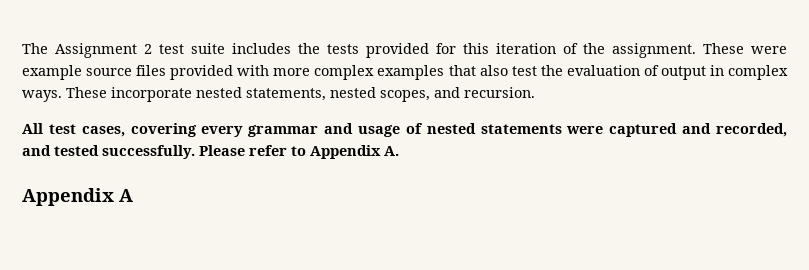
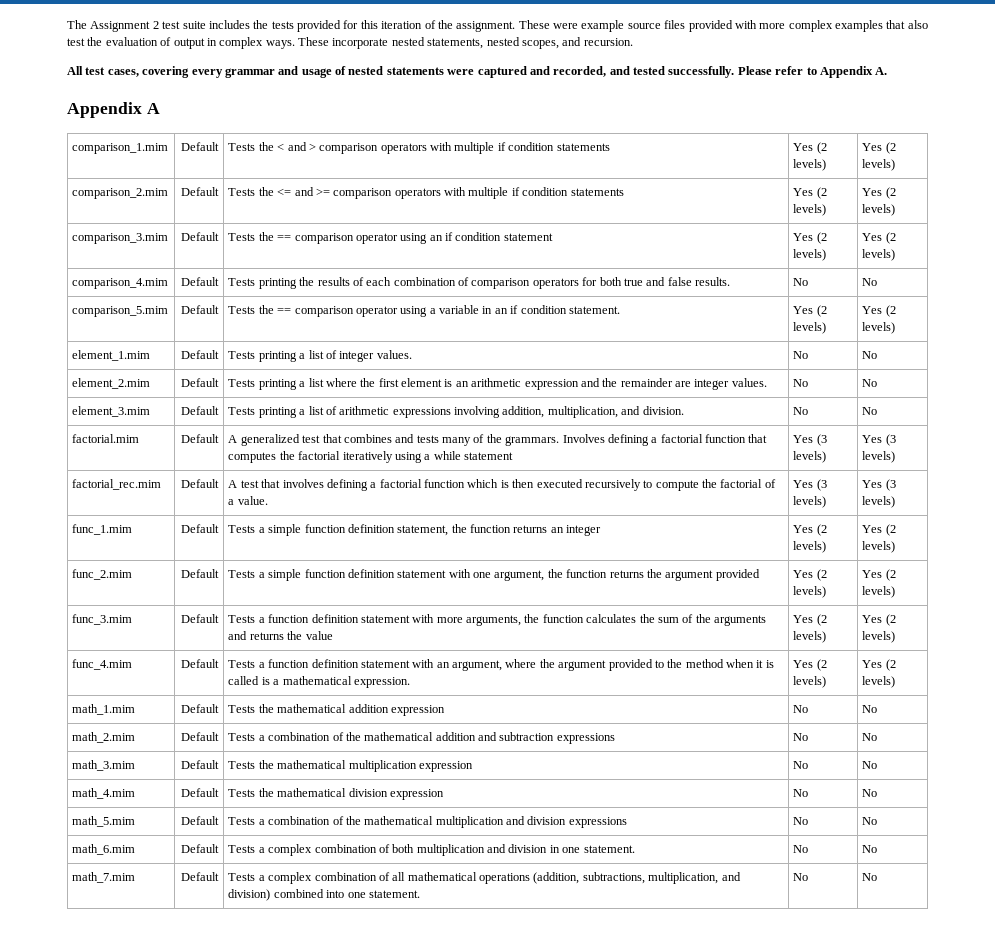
(133, 195) none -> [72,143,169,154] [180,142,219,151] [228,142,610,154] [793,142,827,154] [793,159,827,171] [862,142,896,154] [862,159,896,171] [72,188,169,199] [180,187,219,196] [228,187,624,199] [793,187,827,199] [793,204,827,216] [862,187,896,199] [862,204,896,216] [72,233,169,244] [180,232,219,241] [228,232,553,244] [793,232,827,244] [793,249,827,261] [862,232,896,244] [862,249,896,261] [72,278,169,289] [180,277,219,286] [228,277,731,289] [793,278,809,286] [862,278,878,286] [72,306,169,317] [180,305,219,314] [228,305,620,317] [793,305,827,317] [793,322,827,334] [862,305,896,317] [862,322,896,334] [72,350,151,361] [180,350,219,359] [228,350,412,362] [793,351,809,359] [862,351,878,359] [72,378,151,389] [180,378,219,387] [228,378,767,390] [793,379,809,387] [862,379,878,387] [72,406,151,417] [180,406,219,415] [228,406,684,418] [793,407,809,415] [862,407,878,415] [72,434,140,443] [180,434,219,443] [228,434,768,446] [228,451,514,463] [793,434,827,446] [793,451,827,463] [862,434,896,446] [862,451,896,463] [72,479,162,490] [180,479,219,488] [228,479,776,491] [228,496,268,505] [793,479,827,491] [793,496,827,508] [862,479,896,491] [862,496,896,508] [72,524,133,535] [180,524,219,533] [228,524,602,536] [793,524,827,536] [793,541,827,553] [862,524,896,536] [862,541,896,553] [72,569,133,580] [180,569,219,578] [228,569,760,581] [793,569,827,581] [793,586,827,598] [862,569,896,581] [862,586,896,598] [72,614,133,625] [180,614,219,623] [228,614,767,626] [228,631,333,640] [793,614,827,626] [793,631,827,643] [862,614,896,626] [862,631,896,643] [72,659,133,670] [180,659,219,668] [228,659,774,671] [228,676,410,688] [793,659,827,671] [793,676,827,688] [862,659,896,671] [862,676,896,688] [72,704,136,715] [180,704,219,713] [228,704,445,716] [793,705,809,713] [862,705,878,713] [72,732,136,743] [180,732,219,741] [228,732,615,744] [793,733,809,741] [862,733,878,741] [72,760,136,771] [180,760,219,769] [228,760,473,772] [793,761,809,769] [862,761,878,769] [72,788,136,799] [180,788,219,797] [228,788,444,800] [793,789,809,797] [862,789,878,797] [72,816,136,827] [180,816,219,825] [228,816,627,828] [793,817,809,825] [862,817,878,825] [72,844,136,855] [180,844,219,853] [228,844,635,856] [793,845,809,853] [862,845,878,853] [72,872,136,883] [180,872,219,881] [228,872,741,884] [228,889,420,901] [793,873,809,881] [862,873,878,881] // comparison_1.mim | Default | Tests the < and > comparison operators with multiple if condition statements | Yes (2 levels) | Yes (2 levels) // comparison_2.mim | Default | Tests the <= and >= comparison operators with multiple if condition statements | Yes (2 levels) | Yes (2 levels) // comparison_3.mim | Default | Tests the == comparison operator using an if condition statement | Yes (2 levels) | Yes (2 levels) // comparison_4.mim | Default | Tests printing the results of each combination of comparison operators for both true and false results. | No | No // comparison_5.mim | Default | Tests the == comparison operator using a variable in an if condition statement. | Yes (2 levels) | Yes (2 levels) // element_1.mim | Default | Tests printing a list of integer values. | No | No // element_2.mim | Default | Tests printing a list where the first element is an arithmetic expression and the remainder are integer values. | No | No // element_3.mim | Default | Tests printing a list of arithmetic expressions involving addition, multiplication, and division. | No | No // factorial.mim | Default | A generalized test that combines and tests many of the grammars. Involves defining a factorial function that computes the factorial iteratively using a while statement | Yes (3 levels) | Yes (3 levels) // factorial_rec.mim | Default | A test that involves defining a factorial function which is then executed recursively to compute the factorial of a value. | Yes (3 levels) | Yes (3 levels) // func_1.mim | Default | Tests a simple function definition statement, the function returns an integer | Yes (2 levels) | Yes (2 levels) // func_2.mim | Default | Tests a simple function definition statement with one argument, the function returns the argument provided | Yes (2 levels) | Yes (2 levels) // func_3.mim | Default | Tests a function definition statement with more arguments, the function calculates the sum of the arguments and returns the value | Yes (2 levels) | Yes (2 levels) // func_4.mim | Default | Tests a function definition statement with an argument, where the argument provided to the method when it is called is a mathematical expression. | Yes (2 levels) | Yes (2 levels) // math_1.mim | Default | Tests the mathematical addition expression | No | No // math_2.mim | Default | Tests a combination of the mathematical addition and subtraction expressions | No | No // math_3.mim | Default | Tests the mathematical multiplication expression | No | No // math_4.mim | Default | Tests the mathematical division expression | No | No // math_5.mim | Default | Tests a combination of the mathematical multiplication and division expressions | No | No // math_6.mim | Default | Tests a complex combination of both multiplication and division in one statement. | No | No // math_7.mim | Default | Tests a complex combination of all mathematical operations (addition, subtractions, multiplication, and division) combined into one statement. | No | No

